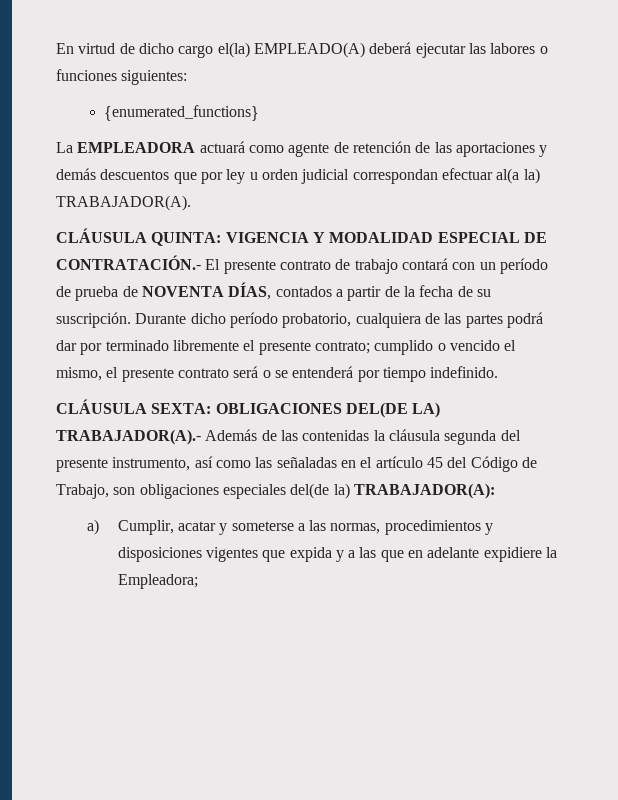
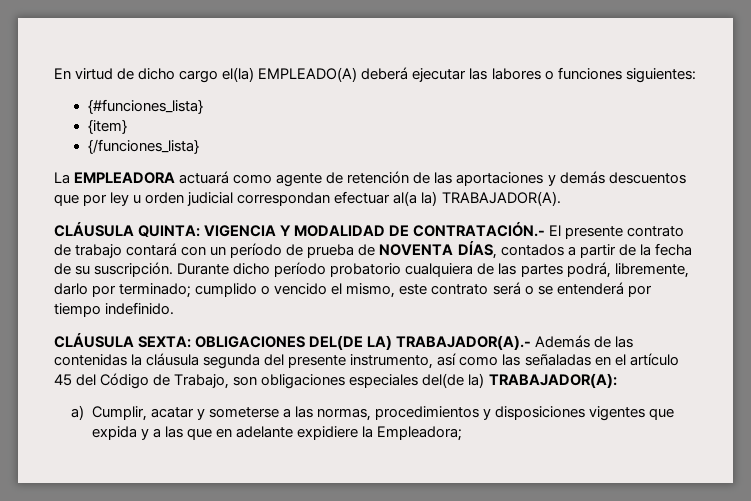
[104,105,260,121] {enumerated_functions} -> [87,99,203,114] [87,119,127,134] [87,139,199,154] {#funciones_lista} // {item} // {/funciones_lista}
[437,232,520,243] ESPECIAL -> (386, 231) none
[282,313,352,328] probatorio, -> [330,263,402,277] probatorio
[506,312,543,328] [56,340,370,355] podrá dar por terminado libremente el presente contrato; -> [566,262,689,278] [54,283,192,298] podrá, libremente, darlo por terminado;
[106,367,174,382] el presente -> [399,284,428,295] este

